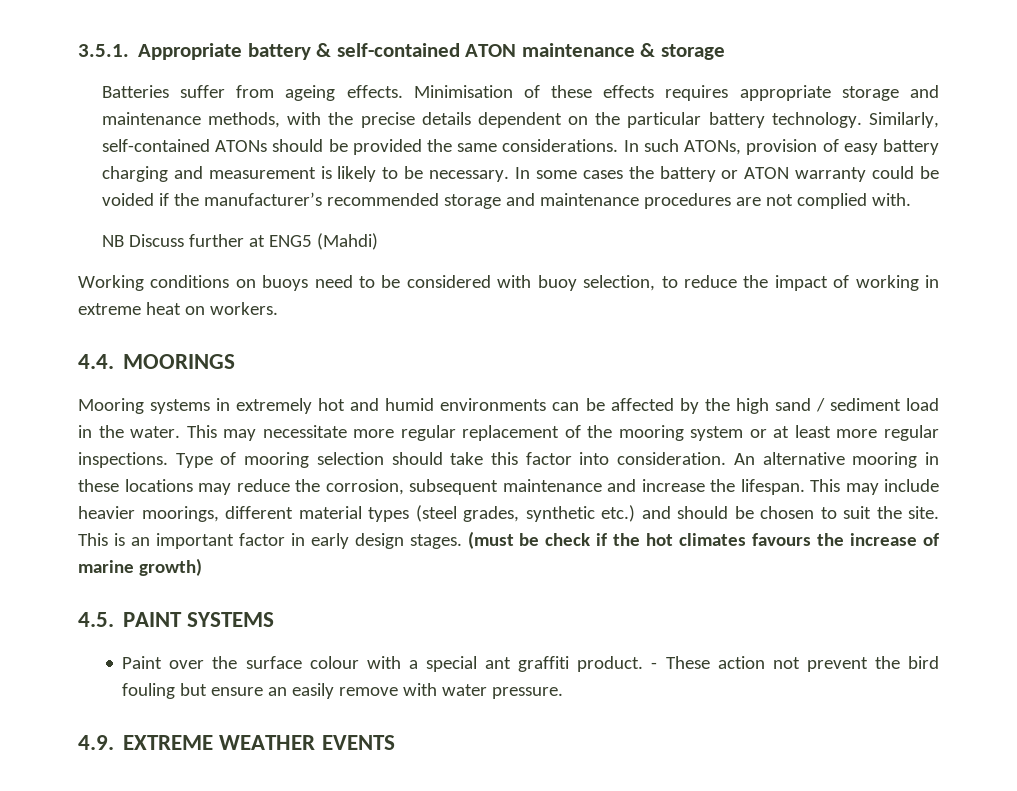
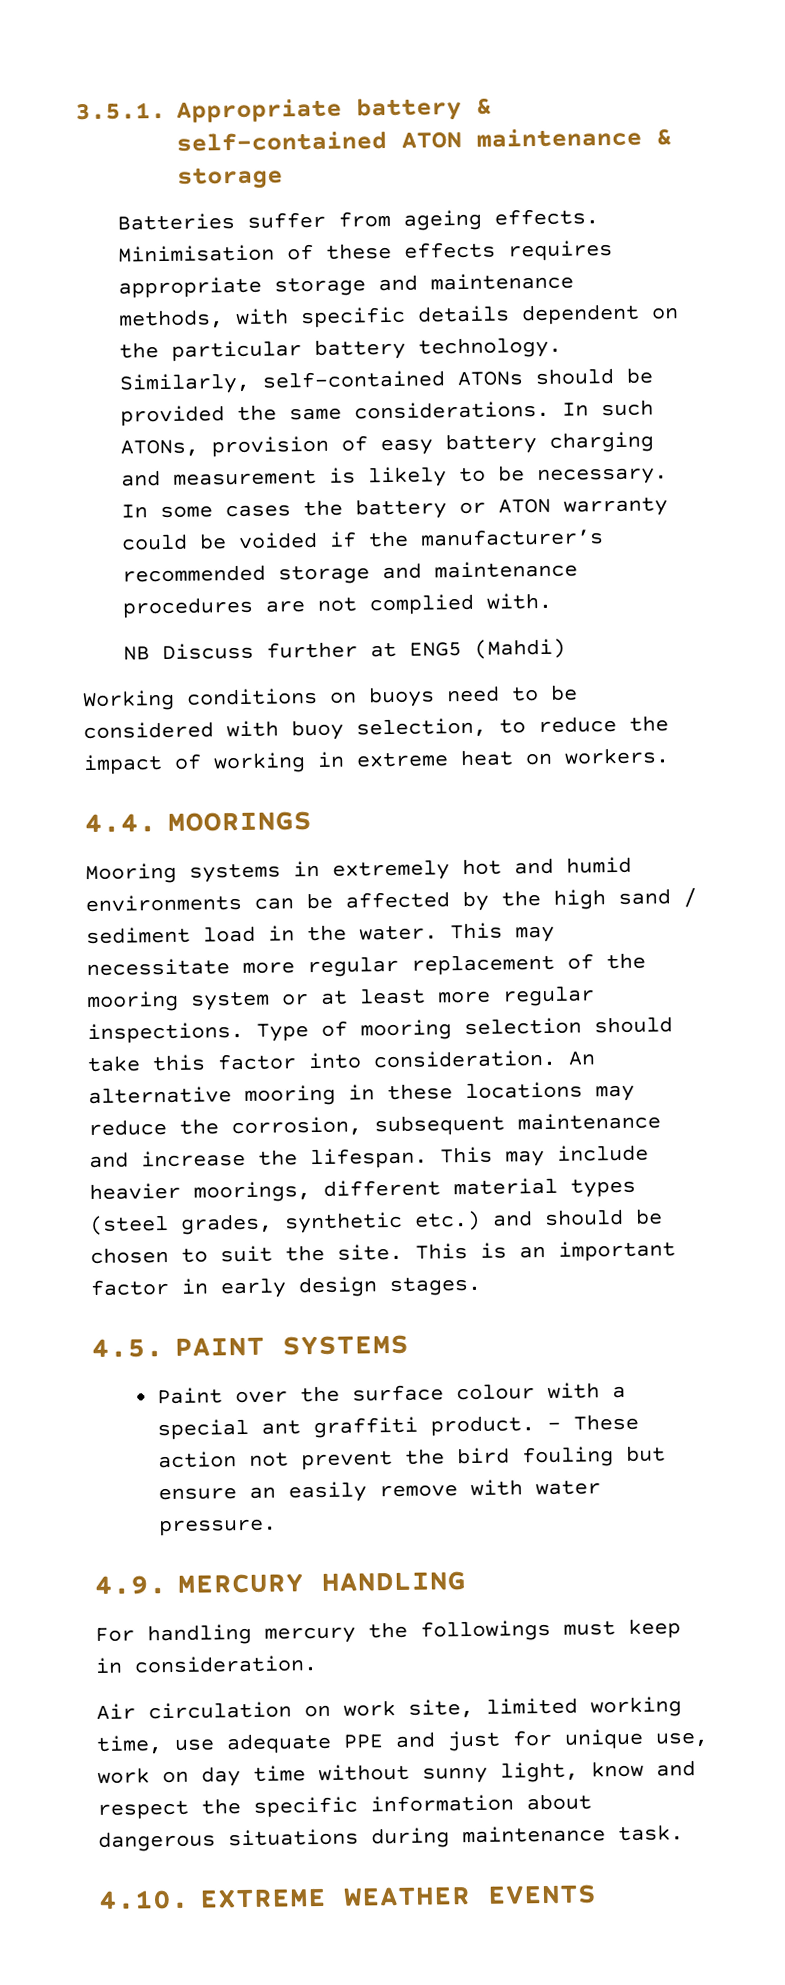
[328,112,415,128] the precise -> [299,306,406,329] specific
[467,531,939,549] [78,558,202,576] (must be check if the hot climates favours the increase of marine growth) -> (482, 1286) none
(114, 742) none -> [177,1571,466,1594] [95,1618,681,1646] [95,1655,317,1674] [96,1696,682,1720] [96,1728,709,1755] [97,1760,696,1787] [97,1793,592,1820] [98,1824,684,1852] [98,1889,190,1910] MERCURY HANDLING // For handling mercury the followings must keep in consideration. // Air circulation on work site, limited working time, use adequate PPE and just for unique use, work on day time without sunny light, know and respect the specific information about dangerous situations during maintenance task. // 4.10.

